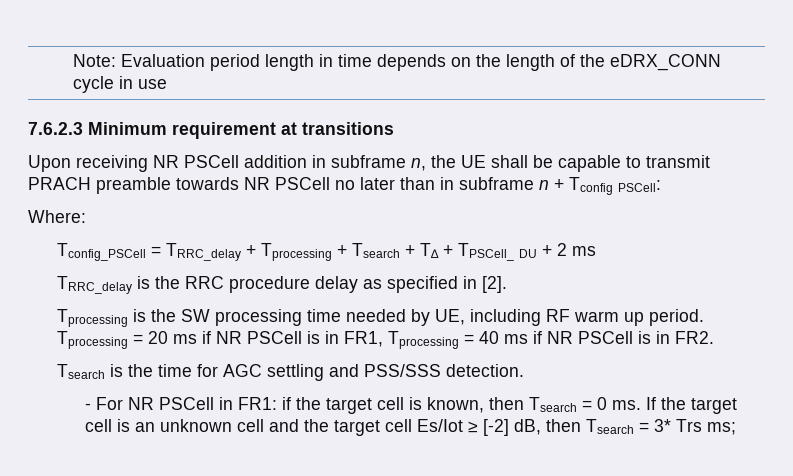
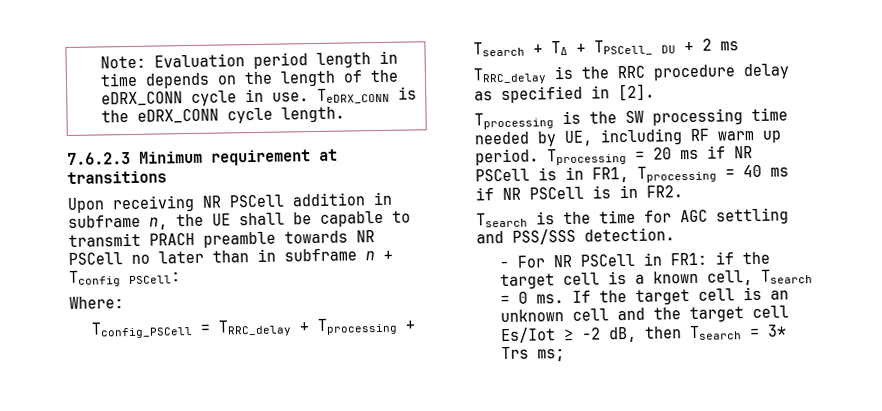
[137,79,167,89] use -> [271,86,417,104] [100,106,345,124] use. TeDRX_CONN is the eDRX_CONN cycle length.
[427,397,525,413] known, then -> [634,270,753,286] a known cell,
[483,419,510,436] [-2] -> [580,327,601,340] -2

